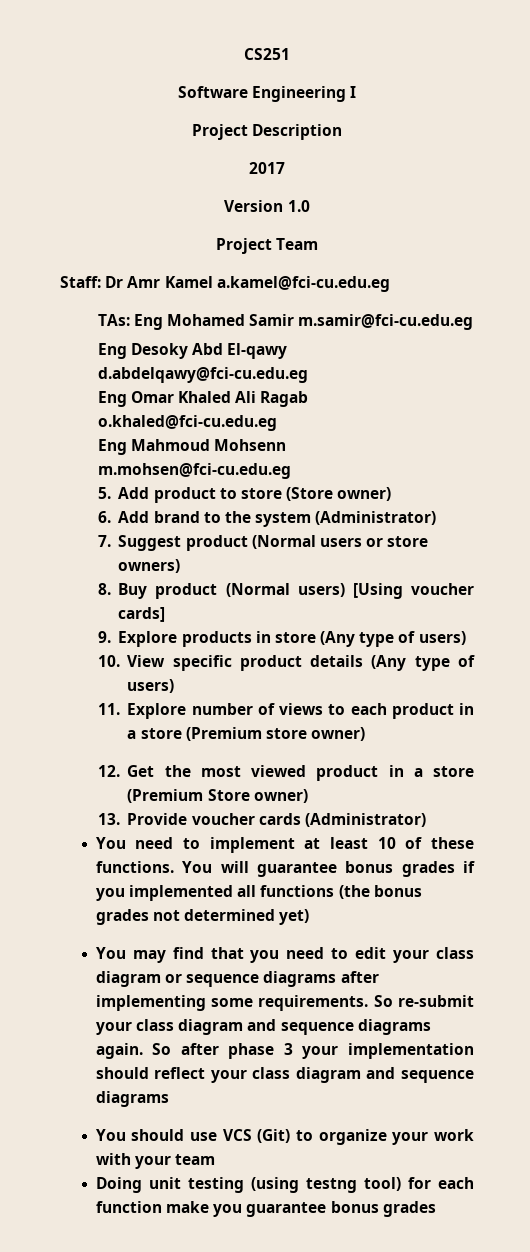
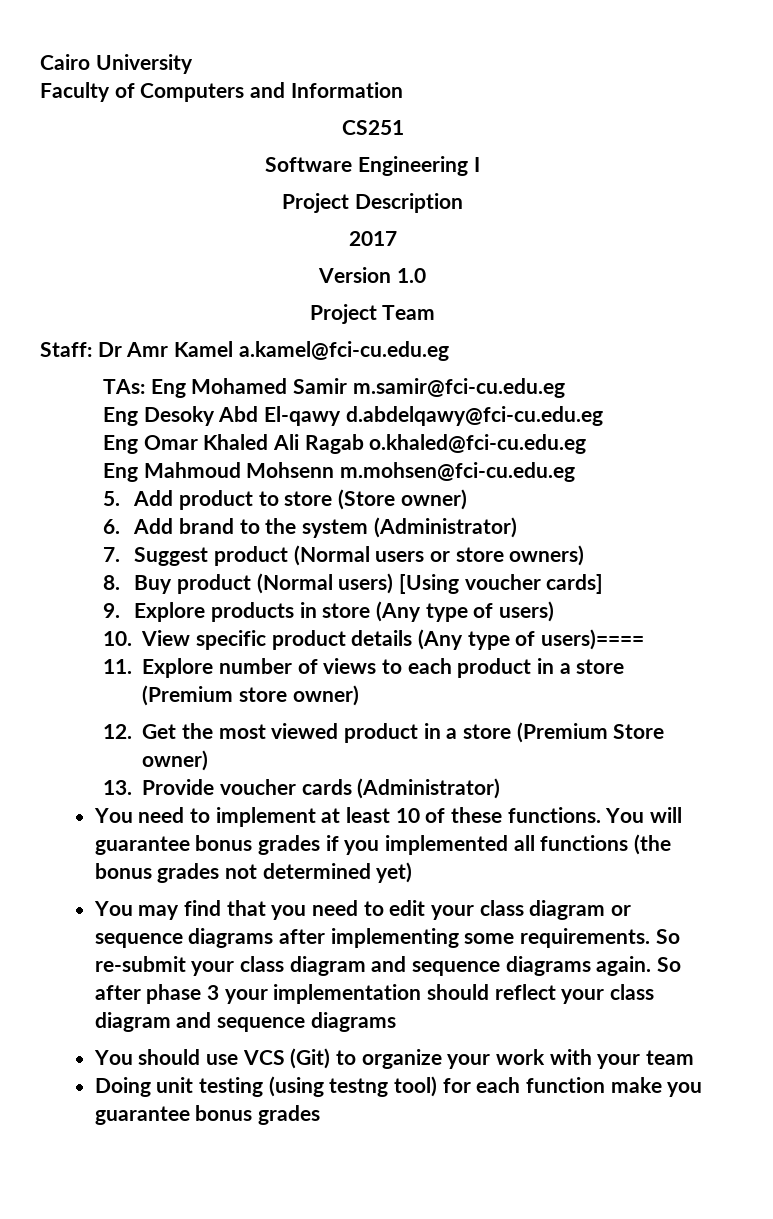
(244, 54) none -> [40,54,193,74] [40,82,403,102] Cairo University // Faculty of Computers and Information //
[127,679,175,693] users) -> [541,629,645,650] users)====

